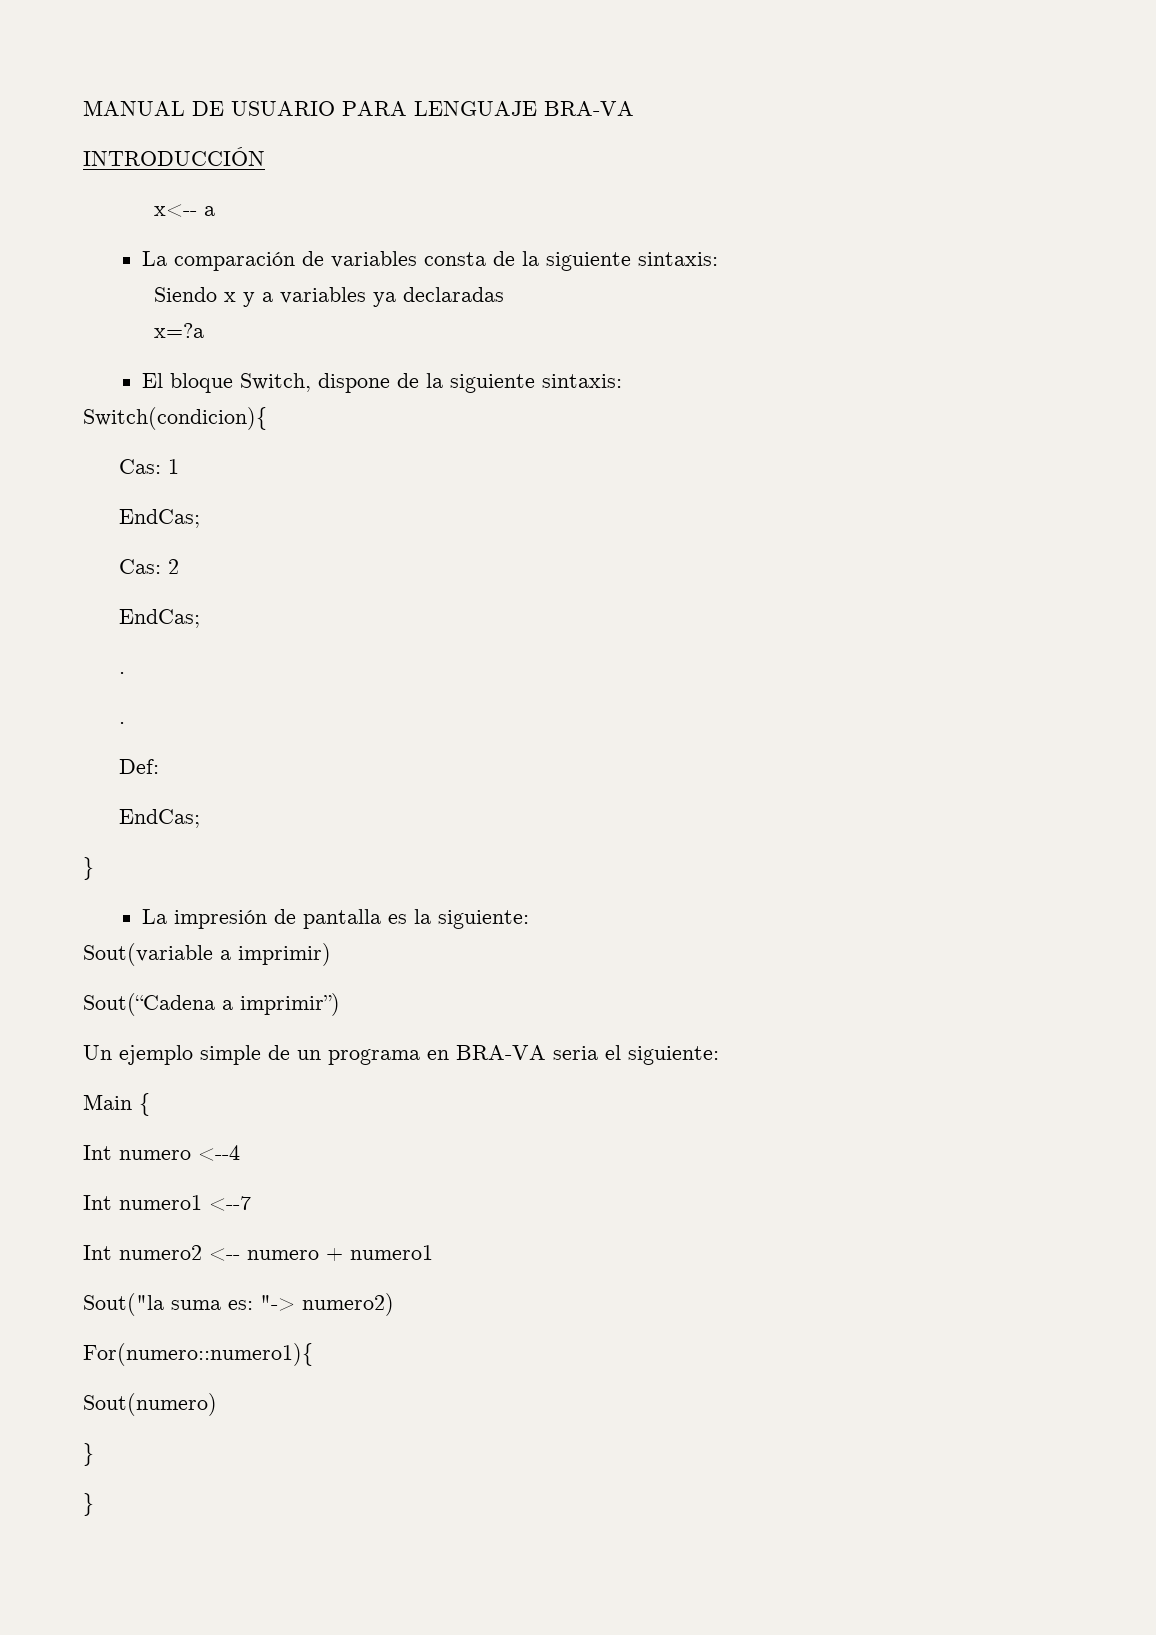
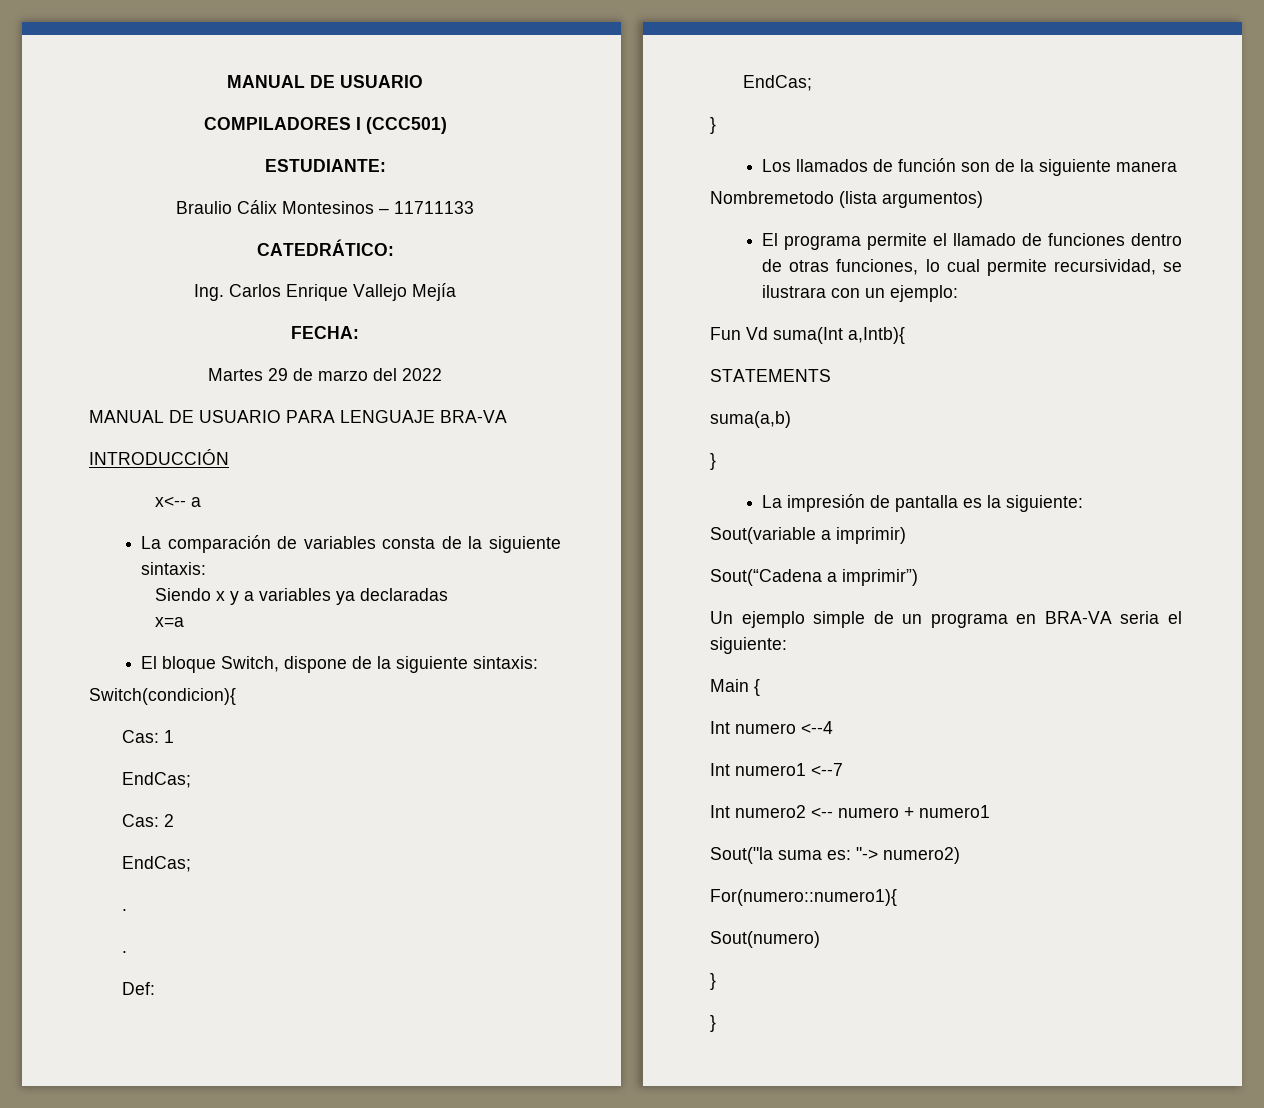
[83,100,335,116] MANUAL DE USUARIO -> [227,75,423,88] [203,117,447,134] [264,159,386,172] [176,200,474,214] [256,239,394,256] [194,283,456,301] [291,326,359,339] [208,368,442,381] [89,410,281,423] MANUAL DE USUARIO // COMPILADORES I (CCC501) // ESTUDIANTE: // Braulio Cálix Montesinos – 11711133 // CATEDRÁTICO: // Ing. Carlos Enrique Vallejo Mejía // FECHA: // Martes 29 de marzo del 2022 // MANUAL DE USUARIO
[154,323,205,338] x=?a -> [155,617,185,627] x=a
(94, 868) none -> [762,158,1178,176] [710,191,983,208] [762,233,1182,250] [762,259,1182,276] [762,285,959,302] [710,327,905,344] [710,369,831,382] [710,411,791,428] [710,453,716,470] // Los llamados de función son de la siguiente manera // Nombremetodo (lista argumentos) // El programa permite el llamado de funciones dentro de otras funciones, lo cual permite recursividad, se ilustrara con un ejemplo: // Fun Vd suma(Int a,Intb){ // STATEMENTS // suma(a,b) // }

